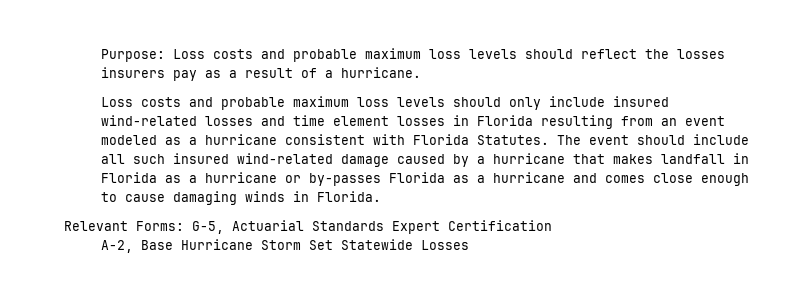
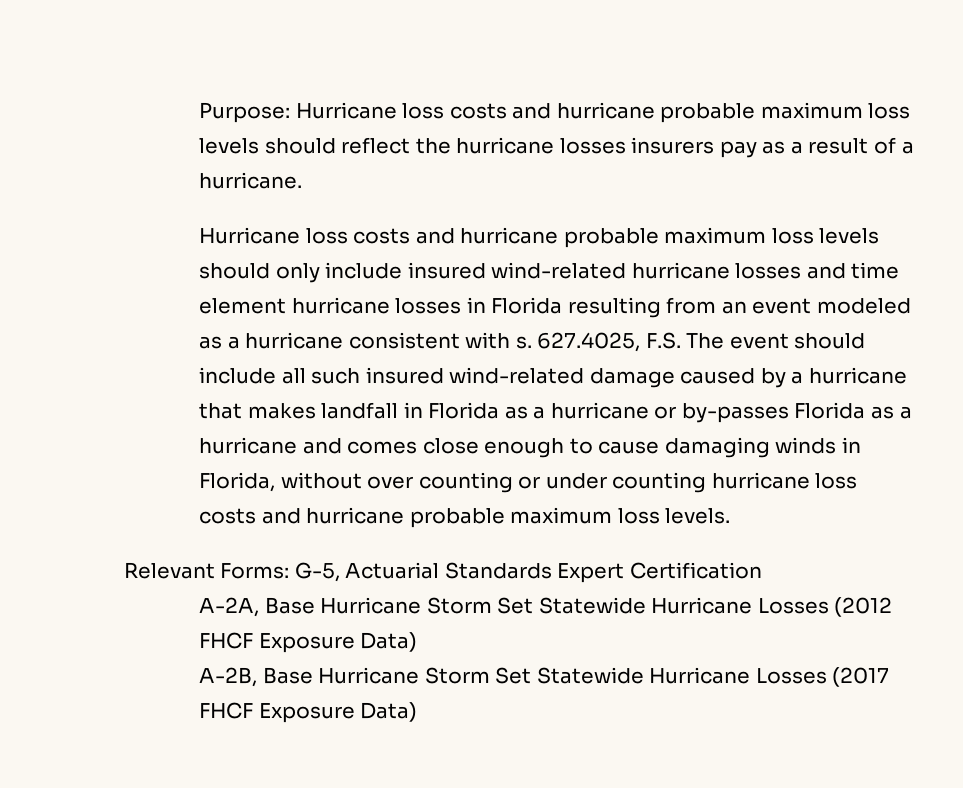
[172,49,285,59] Loss costs and -> [295,102,655,119] Hurricane loss costs and hurricane
(669, 54) none -> [456,137,555,154] hurricane
[100,97,213,107] Loss costs and -> [199,227,559,244] Hurricane loss costs and hurricane
(197, 120) none -> [631,262,730,279] hurricane
(389, 121) none -> [291,297,390,314] hurricane
[412,134,549,145] Florida Statutes. -> [515,332,681,352] s. 627.4025, F.S.
[316,191,381,202] Florida. -> [199,472,858,493] [199,507,731,528] Florida, without over counting or under counting hurricane loss costs and hurricane probable maximum loss levels.
[100,239,469,253] A-2, Base Hurricane Storm Set Statewide Losses -> [199,597,893,617] [199,632,418,653] [199,667,890,687] [199,702,418,723] A-2A, Base Hurricane Storm Set Statewide Hurricane Losses (2012 FHCF Exposure Data) // A-2B, Base Hurricane Storm Set Statewide Hurricane Losses (2017 FHCF Exposure Data)

